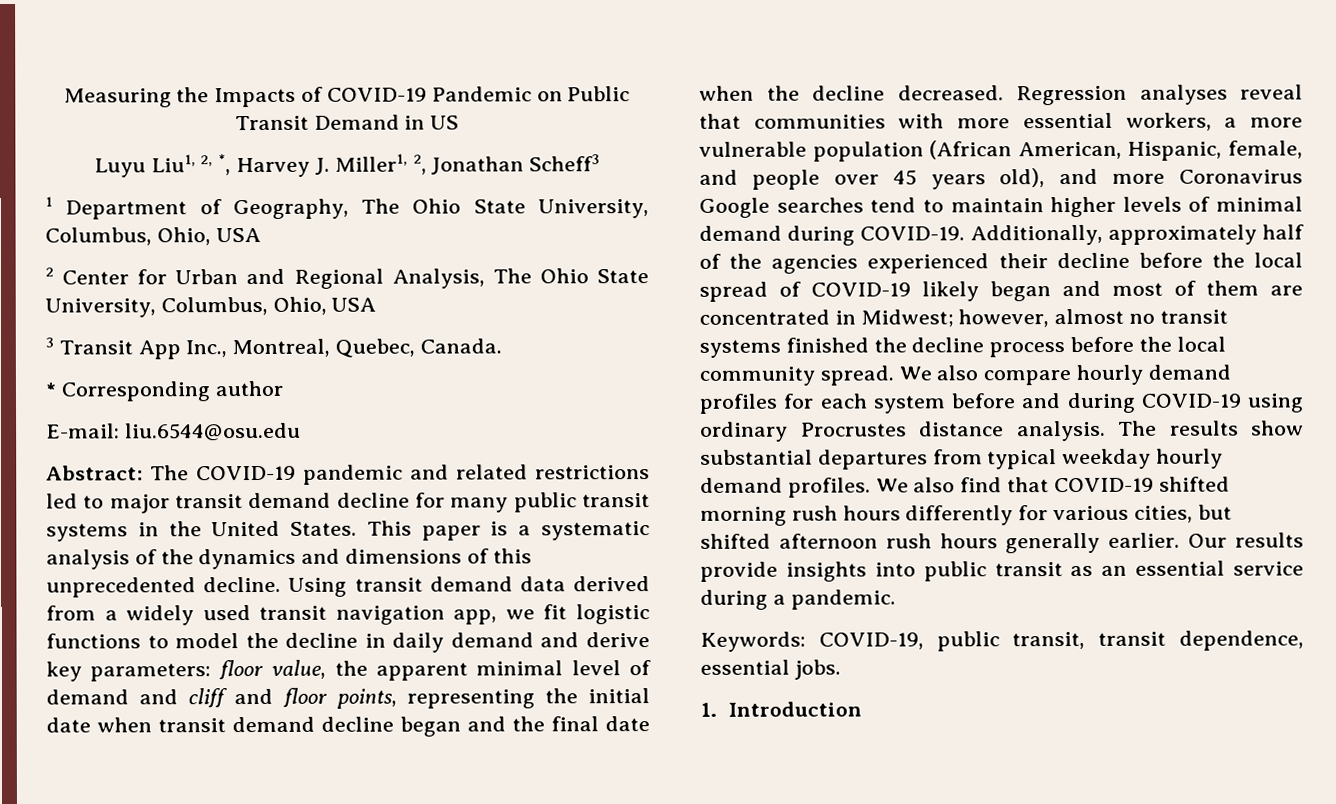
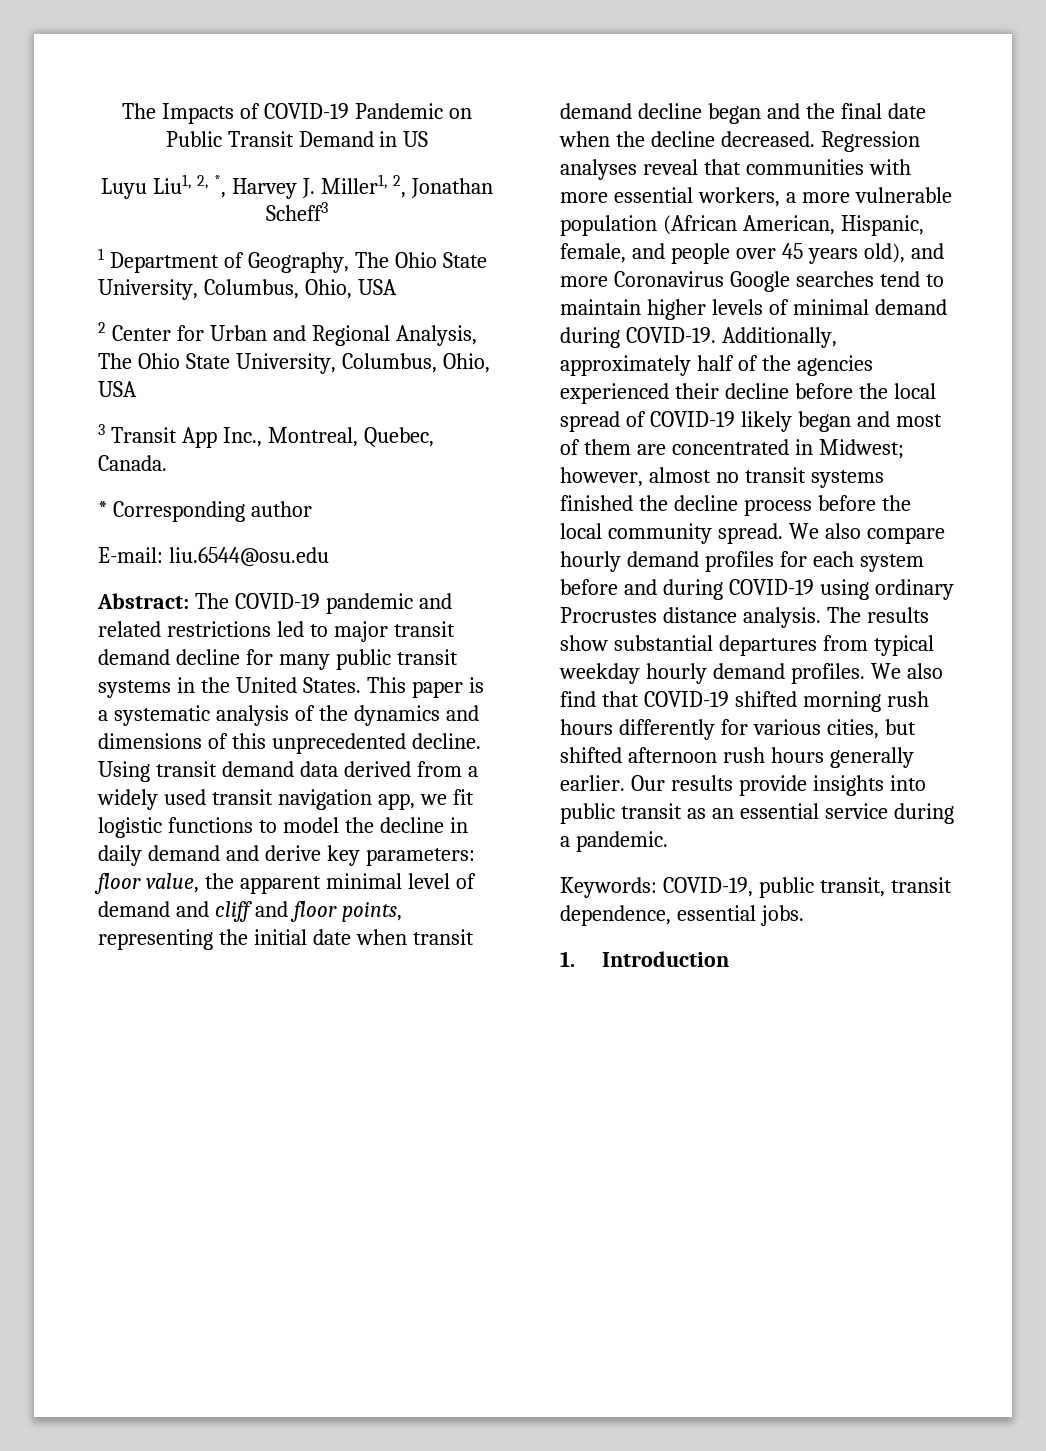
[63,87,210,108] Measuring the -> [122,103,157,119] The

